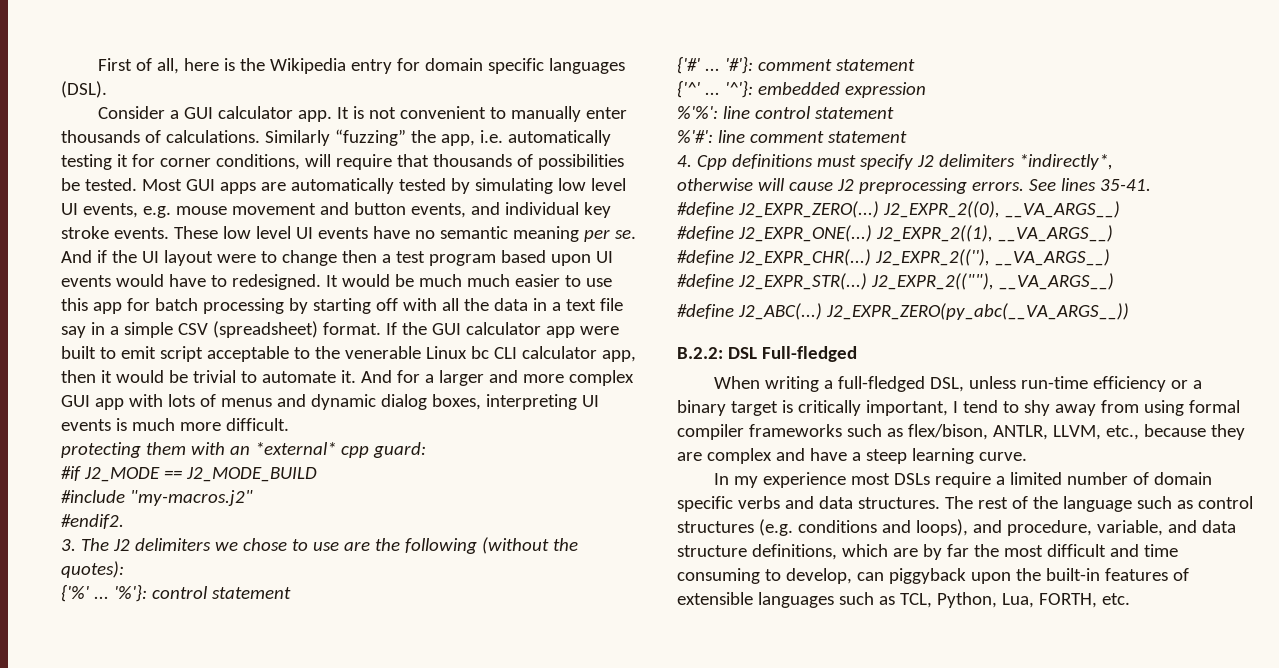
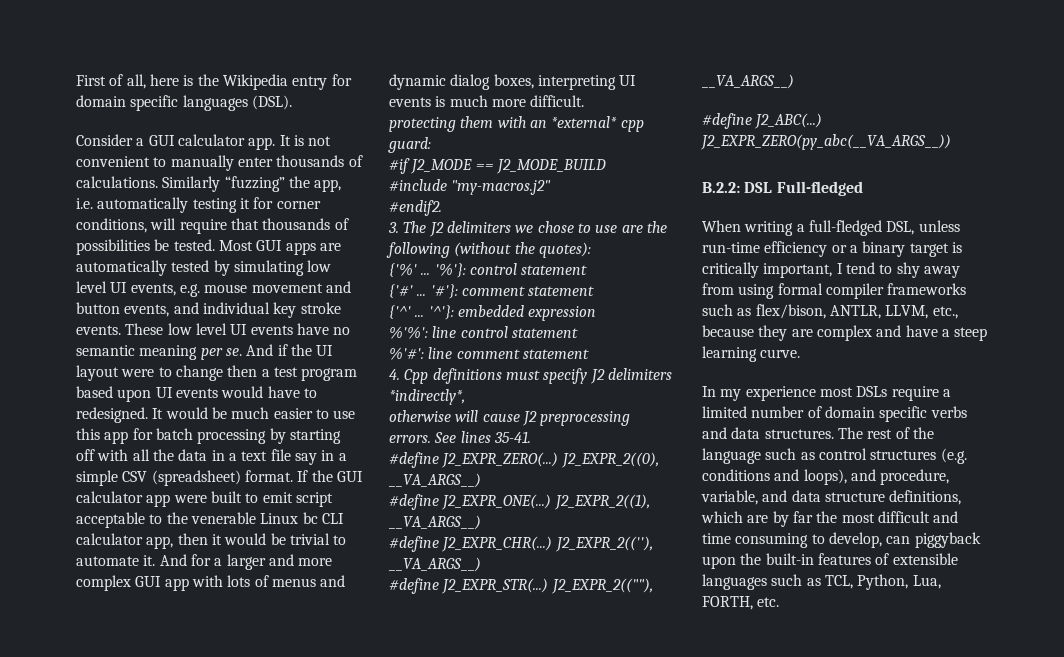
[466,274,510,287] much -> (270, 413) none

